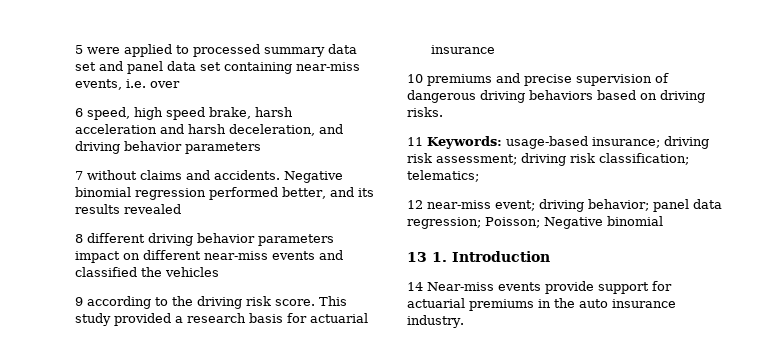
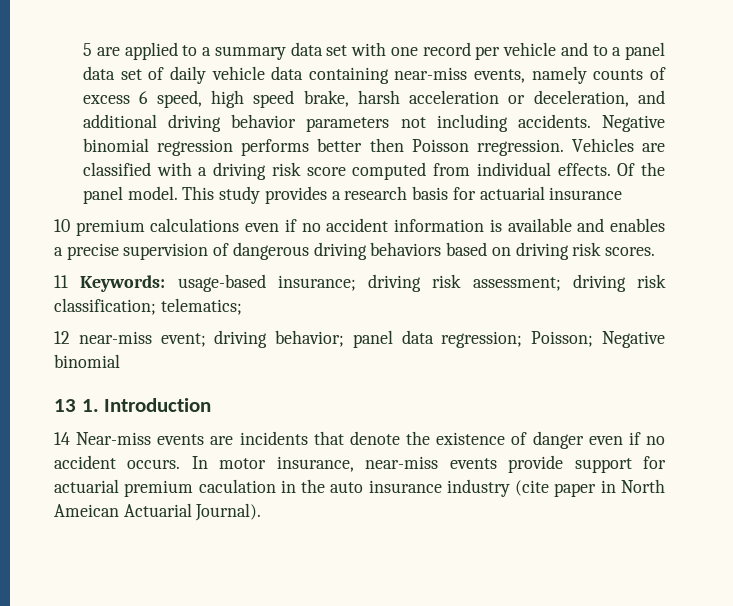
[87,47,121,54] were -> [96,47,120,56] are
[193,44,261,57] processed -> [202,47,212,56] a
[99,61,361,74] [75,79,181,90] and panel data set containing near-miss events, i.e. over // -> [351,42,666,60] [83,66,666,84] [83,95,131,104] with one record per vehicle and to a panel data set of daily vehicle data containing near-miss events, namely counts of excess
[160,124,227,134] and harsh -> [508,95,526,104] or
[75,141,262,154] [75,170,344,183] [75,187,375,200] [75,204,182,214] [75,233,335,246] [75,250,344,263] [75,267,220,277] [75,296,316,309] driving behavior parameters // 7 without claims and accidents. Negative binomial regression performed better, and its results revealed // 8 different driving behavior parameters impact on different near-miss events and classified the vehicles // 9 according to the driving risk score. -> [83,114,666,132] [83,138,665,156] [83,162,665,180] [83,186,178,204] additional driving behavior parameters not including accidents. Negative binomial regression performs better then Poisson rregression. Vehicles are classified with a driving risk score computed from individual effects. Of the panel model.
[114,313,172,326] provided -> [264,186,327,204] provides
[427,73,520,86] premiums and -> [75,218,666,236] [54,247,63,256] premium calculations even if no accident information is available and enables a
[407,107,443,117] risks. -> [572,242,655,256] risk scores.
(541, 286) none -> [210,431,665,449] [54,455,497,472] are incidents that denote the existence of danger even if no accident occurs. In motor insurance, near-miss events
[469,299,534,311] premiums -> [124,479,276,497] premium caculation
[407,315,464,328] industry. -> [446,479,665,497] [54,503,262,521] industry (cite paper in North Ameican Actuarial Journal).

